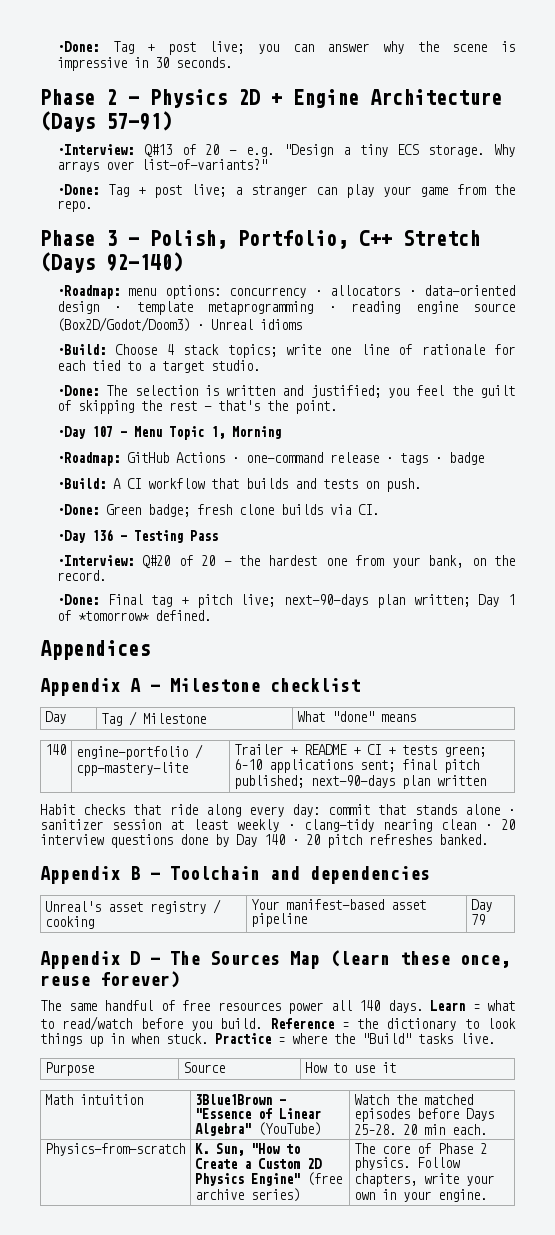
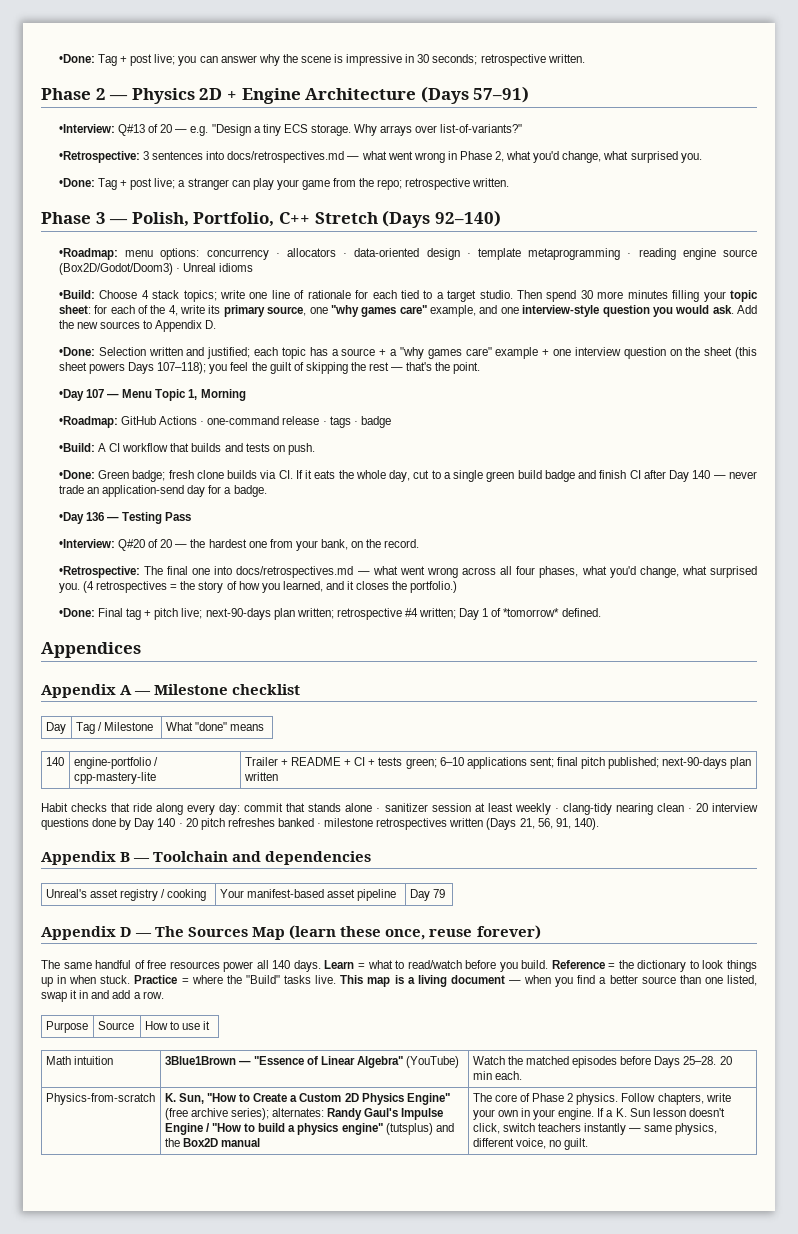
[175,57,232,68] seconds. -> [432,54,585,66] seconds; retrospective written.
(267, 164) none -> [58,151,702,163] // •Retrospective: 3 sentences into docs/retrospectives.md — what went wrong in Phase 2, what you'd change, what surprised you.
[56,200,92,212] repo. -> [377,178,510,190] repo; retrospective written.
[56,385,381,398] // •Done: The selection is written and justified; -> [517,290,759,302] [58,305,758,317] [58,320,217,332] [58,347,758,359] [58,362,207,374] Then spend 30 more minutes filling your topic sheet: for each of the 4, write its primary source, one "why games care" example, and one interview-style question you would ask. Add the new sources to Appendix D. // •Done: Selection written and justified; each topic has a source + a "why games care" example + one interview question on the sheet (this sheet powers Days 107–118);
(379, 509) none -> [295,470,758,482] [58,485,267,497] If it eats the whole day, cut to a single green build badge and finish CI after Day 140 — never trade an application-send day for a badge.
(106, 575) none -> [58,566,758,578] [58,581,458,593] // •Retrospective: The final one into docs/retrospectives.md — what went wrong across all four phases, what you'd change, what surprised you. (4 retrospectives = the story of how you learned, and it closes the portfolio.)
(470, 600) none -> [336,608,457,620] retrospective #4 written;
[439,834,488,845] banked. -> [277,818,599,830] banked · milestone retrospectives written (Days 21, 56, 91, 140).
(495, 1038) none -> [340,975,758,987] [41,990,164,1002] This map is a living document — when you find a better source than one listed, swap it in and add a row.
[250,1188,300,1202] series) -> [231,1108,444,1120] [164,1123,454,1135] [164,1138,261,1147] series); alternates: Randy Gaul's Impulse Engine / "How to build a physics engine" (tutsplus) and the Box2D manual
(487, 1195) none -> [597,1108,725,1117] [472,1123,718,1135] [472,1138,589,1150] If a K. Sun lesson doesn't click, switch teachers instantly — same physics, different voice, no guilt.

